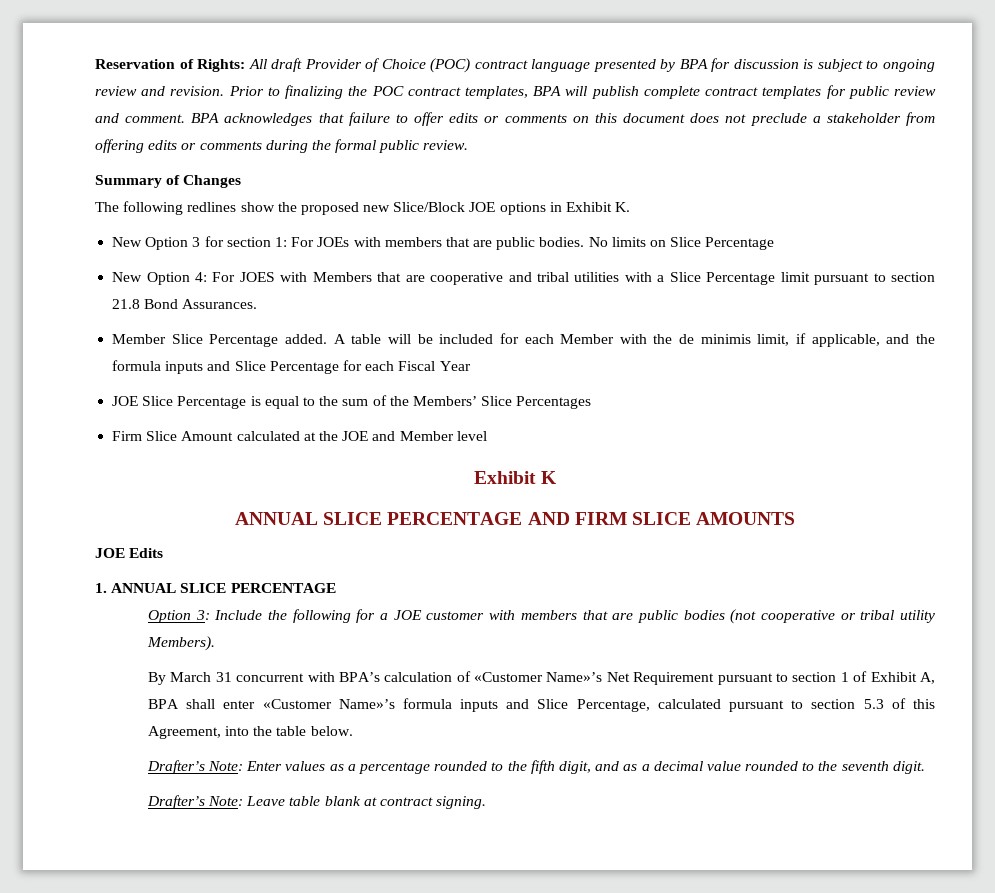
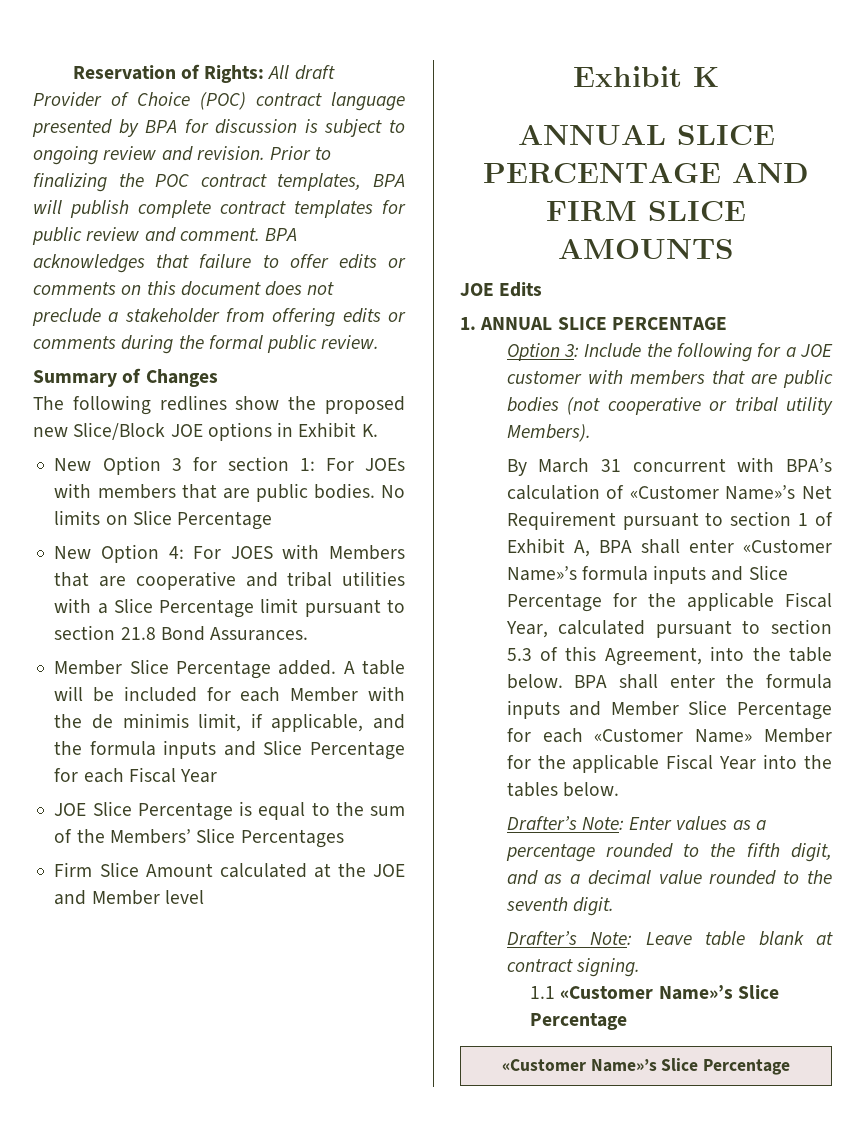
[576,699,650,712] Percentage, -> [506,592,832,612] [505,621,548,638] Percentage for the applicable Fiscal Year,
(353, 731) none -> [574,674,832,689] [506,700,832,720] [506,728,832,743] [506,754,832,773] [506,782,619,797] BPA shall enter the formula inputs and Member Slice Percentage for each «Customer Name» Member for the applicable Fiscal Year into the tables below.
(487, 802) none -> [529,985,779,1000] [529,1013,627,1030] [501,1058,791,1075] // 1.1 «Customer Name»’s Slice Percentage // «Customer Name»’s Slice Percentage

